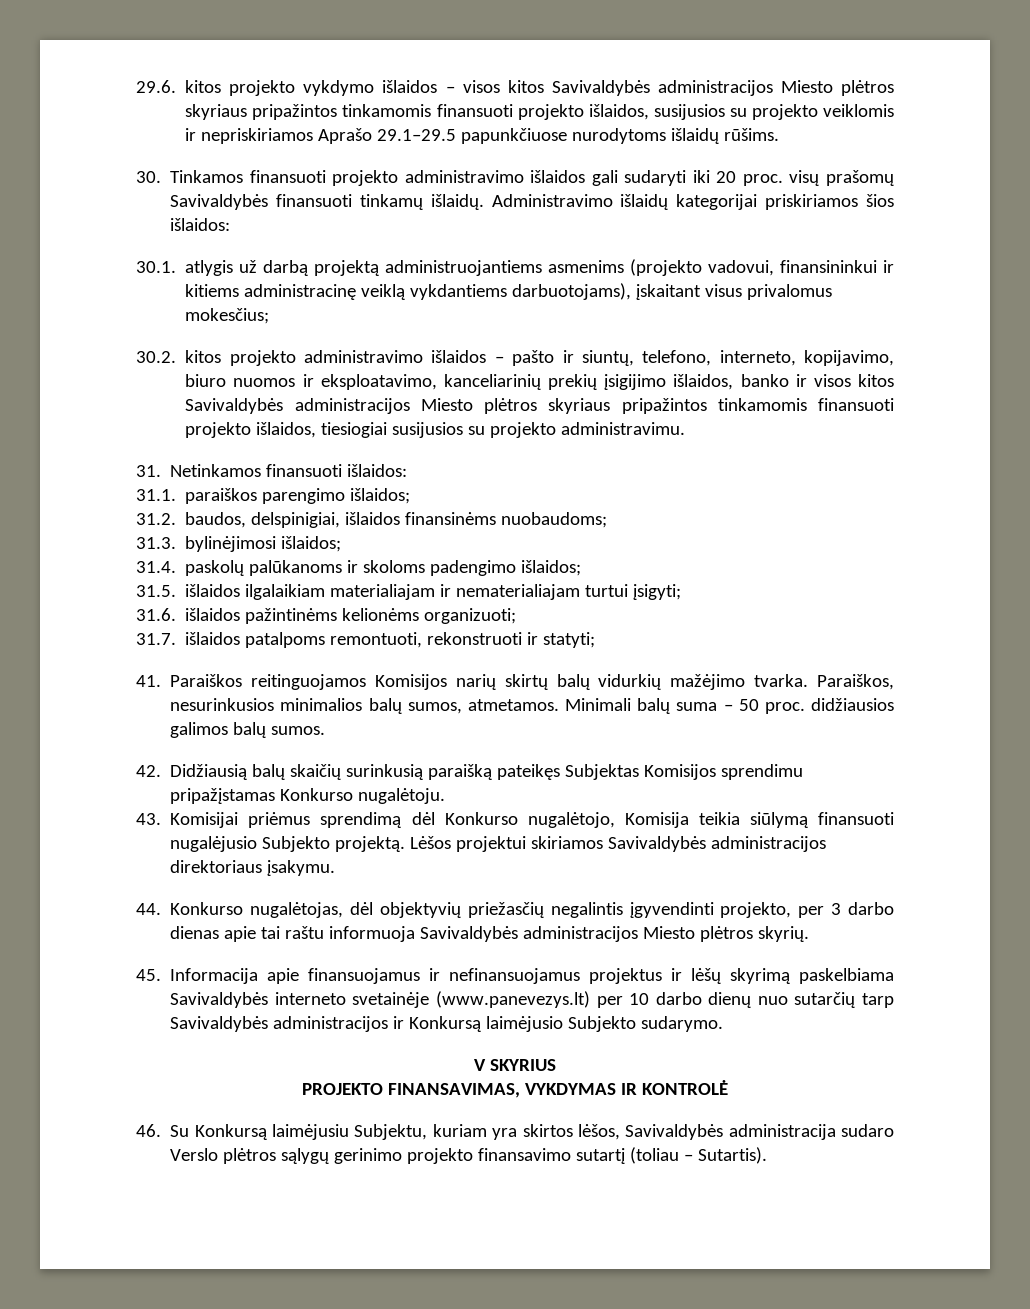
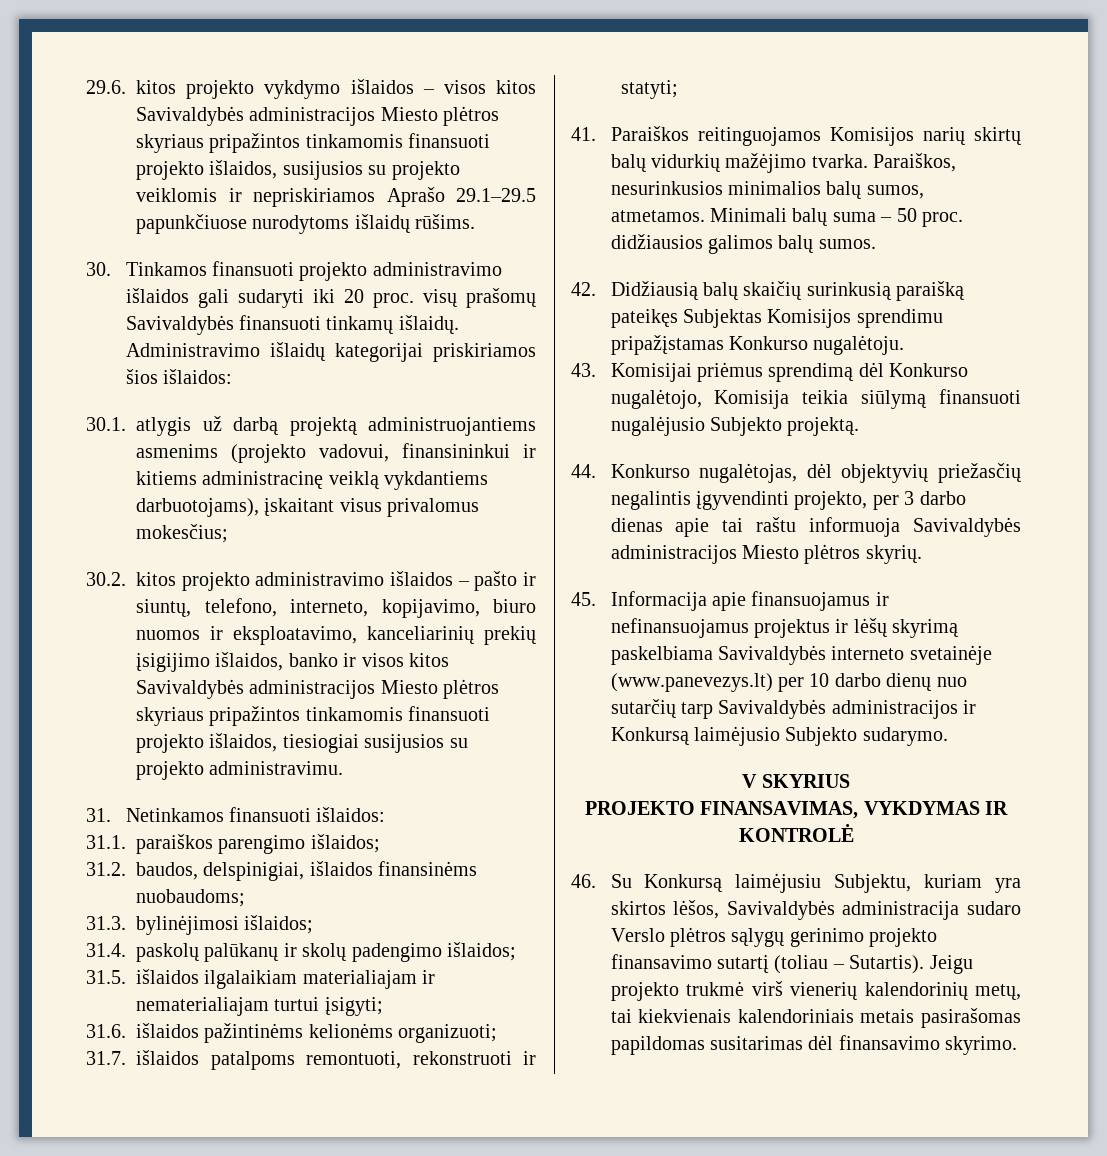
[249,560,426,576] palūkanoms ir skoloms -> [204,943,348,962] palūkanų ir skolų
[410,836,827,852] [170,860,336,876] Lėšos projektui skiriamos Savivaldybės administracijos direktoriaus įsakymu. -> (860, 426) none
(768, 1155) none -> [929,955,973,974] [610,981,1021,1001] [610,1008,1021,1028] [610,1035,1018,1055] Jeigu projekto trukmė virš vienerių kalendorinių metų, tai kiekvienais kalendoriniais metais pasirašomas papildomas susitarimas dėl finansavimo skyrimo.

